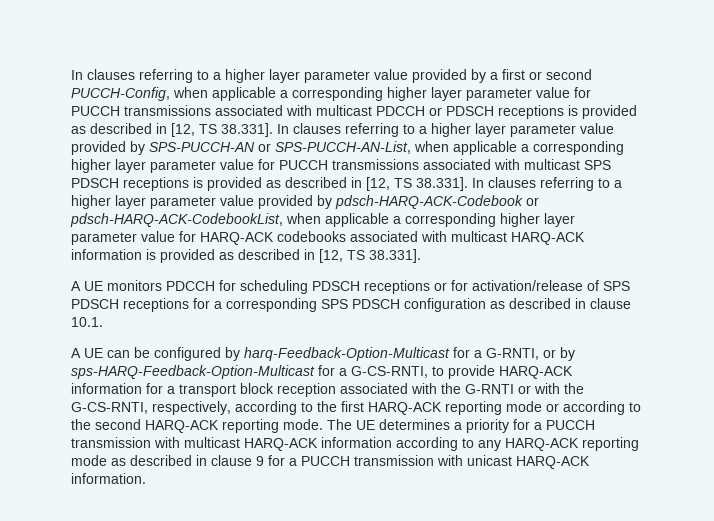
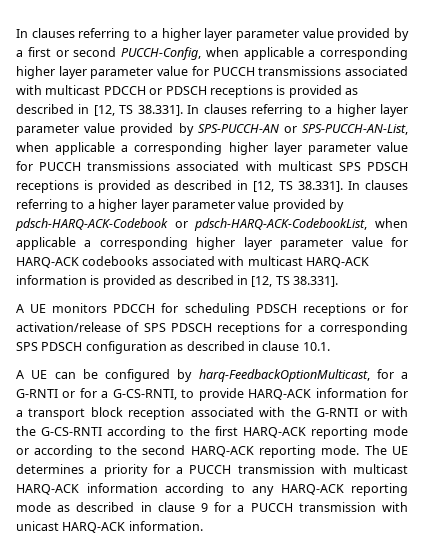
[244,347,575,361] [71,365,315,379] harq-Feedback-Option-Multicast for a G-RNTI, or by sps-HARQ-Feedback-Option-Multicast -> [198,369,408,382] [16,389,76,398] harq-FeedbackOptionMulticast, for a G-RNTI or
[71,401,231,415] G-CS-RNTI, respectively, -> [41,427,103,436] G-CS-RNTI

